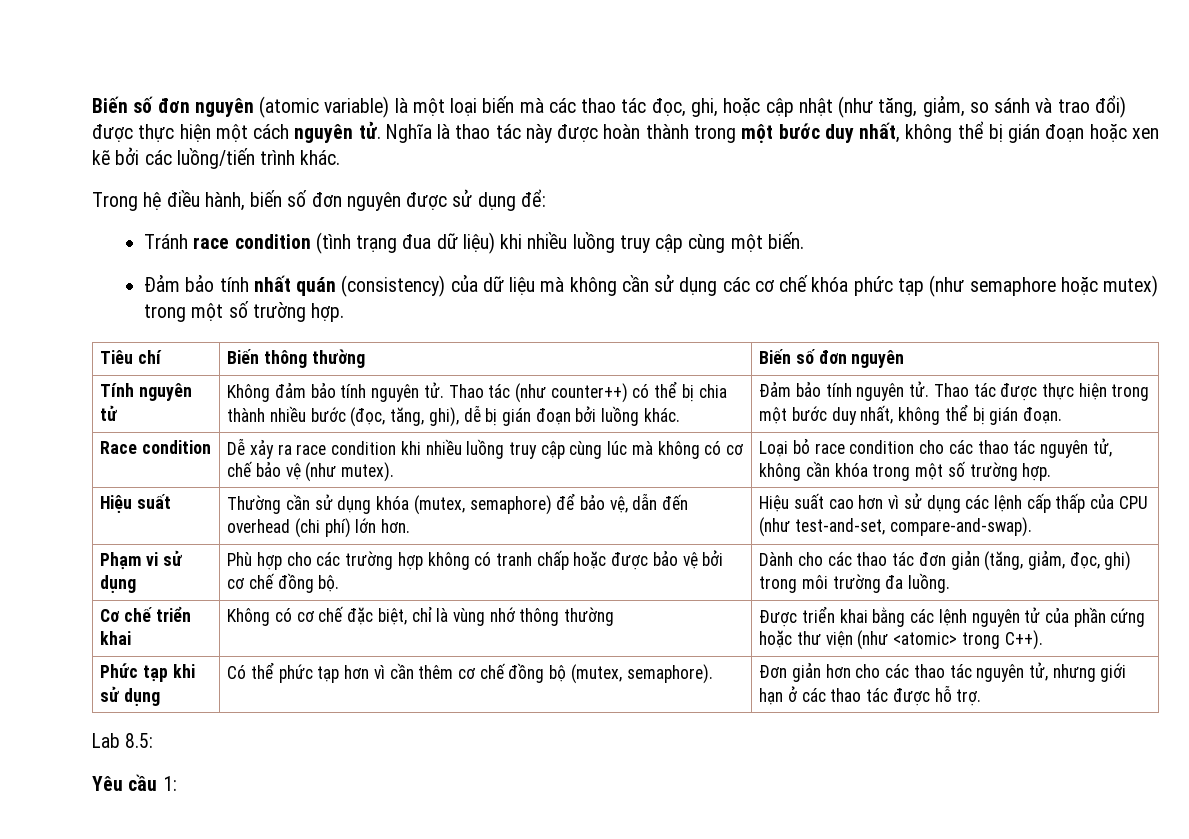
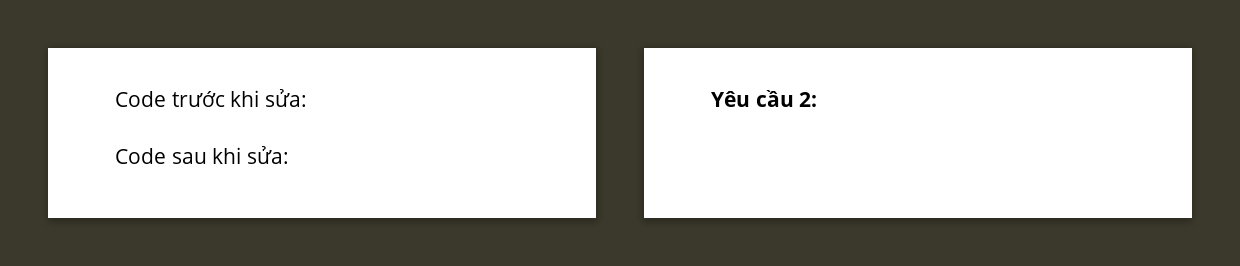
[92,95,1126,118] [92,121,1159,143] [92,147,341,169] [92,189,546,211] [143,232,804,254] [143,274,1159,297] [143,301,345,322] [100,350,162,364] [227,349,365,368] [759,349,905,368] [100,383,192,401] [100,405,118,421] [227,381,727,403] [227,405,680,427] [759,381,1150,401] [759,404,1063,425] [100,440,211,454] [227,438,744,459] [227,461,395,482] [759,438,1112,458] [759,461,1052,481] [100,494,171,513] [227,493,689,515] [227,518,411,538] [759,493,1148,513] [759,517,1032,537] [100,550,182,570] [100,575,137,593] [227,550,724,570] [227,573,340,593] [759,550,1132,571] [759,573,951,593] [100,606,191,622] [100,631,132,645] [227,606,615,626] [759,606,1146,627] [759,630,1043,650] [100,663,195,682] [100,686,160,706] [227,662,713,684] [759,662,1127,682] [759,685,982,706] [92,733,154,748] Biến số đơn nguyên (atomic variable) là một loại biến mà các thao tác đọc, ghi, hoặc cập nhật (như tăng, giảm, so sánh và trao đổi) được thực hiện một cách nguyên tử. Nghĩa là thao tác này được hoàn thành trong một bước duy nhất, không thể bị gián đoạn hoặc xen kẽ bởi các luồng/tiến trình khác. // Trong hệ điều hành, biến số đơn nguyên được sử dụng để: // Tránh race condition (tình trạng đua dữ liệu) khi nhiều luồng truy cập cùng một biến. // Đảm bảo tính nhất quán (consistency) của dữ liệu mà không cần sử dụng các cơ chế khóa phức tạp (như semaphore hoặc mutex) trong một số trường hợp. // Tiêu chí | Biến thông thường | Biến số đơn nguyên // Tính nguyên tử | Không đảm bảo tính nguyên tử. Thao tác (như counter++) có thể bị chia thành nhiều bước (đọc, tăng, ghi), dễ bị gián đoạn bởi luồng khác. | Đảm bảo tính nguyên tử. Thao tác được thực hiện trong một bước duy nhất, không thể bị gián đoạn. // Race condition | Dễ xảy ra race condition khi nhiều luồng truy cập cùng lúc mà không có cơ chế bảo vệ (như mutex). | Loại bỏ race condition cho các thao tác nguyên tử, không cần khóa trong một số trường hợp. // Hiệu suất | Thường cần sử dụng khóa (mutex, semaphore) để bảo vệ, dẫn đến overhead (chi phí) lớn hơn. | Hiệu suất cao hơn vì sử dụng các lệnh cấp thấp của CPU (như test-and-set, compare-and-swap). // Phạm vi sử dụng | Phù hợp cho các trường hợp không có tranh chấp hoặc được bảo vệ bởi cơ chế đồng bộ. | Dành cho các thao tác đơn giản (tăng, giảm, đọc, ghi) trong môi trường đa luồng. // Cơ chế triển khai | Không có cơ chế đặc biệt, chỉ là vùng nhớ thông thường | Được triển khai bằng các lệnh nguyên tử của phần cứng hoặc thư viện (như <atomic> trong C++). // Phức tạp khi sử dụng | Có thể phức tạp hơn vì cần thêm cơ chế đồng bộ (mutex, semaphore). | Đơn giản hơn cho các thao tác nguyên tử, nhưng giới hạn ở các thao tác được hỗ trợ. // Lab 8.5: -> [115,89,308,107] [115,146,290,164] Code trước khi sửa: // Code sau khi sửa:
[162,776,177,791] 1: -> [799,92,818,107] 2:

